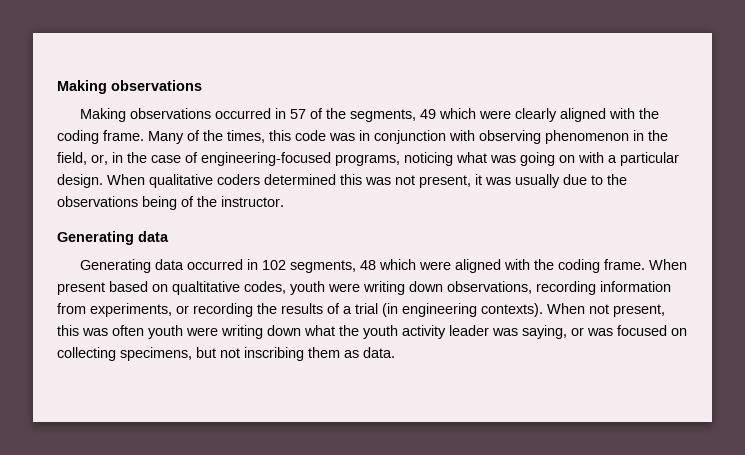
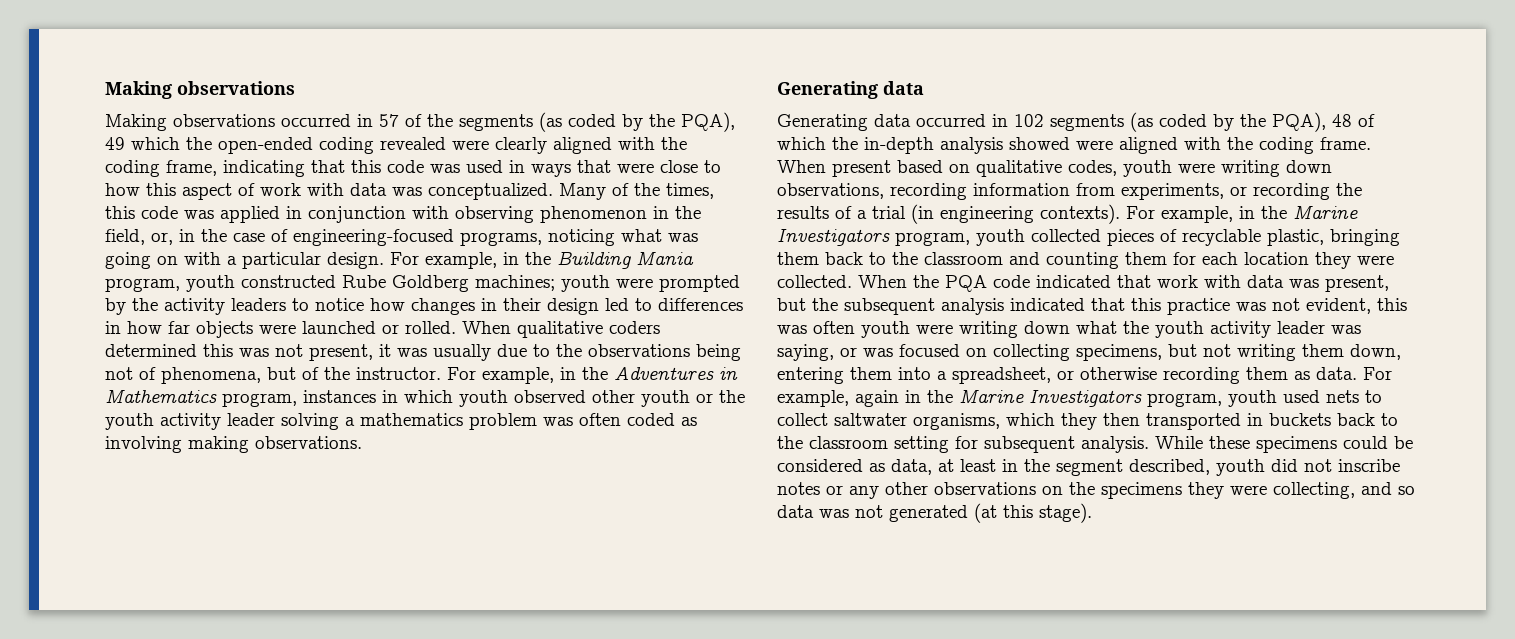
[349,108,476,122] segments, 49 which -> [459,112,735,132] [105,137,446,154] segments (as coded by the PQA), 49 which the open-ended coding revealed
[103,130,144,141] frame. -> [166,160,721,177] [105,183,553,200] frame, indicating that this code was used in ways that were close to how this aspect of work with data was conceptualized.
(355, 137) none -> [220,206,280,223] applied
(103, 181) none -> [390,251,694,269] [105,275,740,292] [105,298,743,315] [105,321,456,338] For example, in the Building Mania program, youth constructed Rube Goldberg machines; youth were prompted by the activity leaders to notice how changes in their design led to differences in how far objects were launched or rolled.
(177, 203) none -> [105,367,296,384] not of phenomena, but
(284, 201) none -> [447,367,738,384] [105,389,745,407] [105,413,697,430] [105,436,362,453] For example, in the Adventures in Mathematics program, instances in which youth observed other youth or the youth activity leader solving a mathematics problem was often coded as involving making observations.
[289,259,416,273] segments, 48 which -> [1050,112,1375,132] [777,137,1070,154] segments (as coded by the PQA), 48 of which the in-depth analysis showed
[172,281,240,295] qualtitative -> [976,160,1062,177] qualitative
[547,303,665,317] When not present, -> [1126,205,1358,223] [777,229,1400,246] [777,252,1394,269] [777,275,1389,292] [777,298,1371,315] For example, in the Marine Investigators program, youth collected pieces of recyclable plastic, bringing them back to the classroom and counting them for each location they were collected. When the PQA code indicated that work with data was present, but the subsequent analysis indicated that this practice was not evident,
[244,347,395,361] inscribing them as data. -> [1237,344,1401,361] [777,367,1392,384] [777,389,1382,407] [777,413,1398,430] [777,436,1413,453] [777,459,1400,476] [777,482,1415,499] [777,503,1092,523] writing them down, entering them into a spreadsheet, or otherwise recording them as data. For example, again in the Marine Investigators program, youth used nets to collect saltwater organisms, which they then transported in buckets back to the classroom setting for subsequent analysis. While these specimens could be considered as data, at least in the segment described, youth did not inscribe notes or any other observations on the specimens they were collecting, and so data was not generated (at this stage).

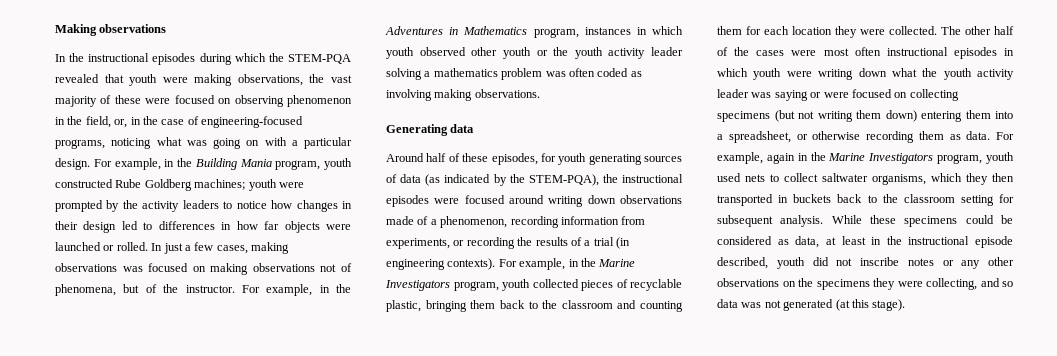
[105,112,735,132] [105,137,687,154] [105,160,721,177] [105,183,714,200] [105,206,449,223] Making observations occurred in 57 of the segments (as coded by the PQA), 49 which the open-ended coding revealed were clearly aligned with the coding frame, indicating that this code was used in ways that were close to how this aspect of work with data was conceptualized. Many of the times, this code was applied in conjunction with -> [55,53,351,65] [55,74,352,86] [55,95,232,107] In the instructional episodes during which the STEM-PQA revealed that youth were making observations, the vast majority of these were focused on
[462,321,660,338] [105,344,741,361] When qualitative coders determined this was not present, it was usually due to the observations being -> [151,242,289,254] [55,263,315,275] In just a few cases, making observations was focused on making observations
[777,112,1375,132] [777,137,1371,154] [777,160,1332,177] [777,183,884,199] Generating data occurred in 102 segments (as coded by the PQA), 48 of which the in-depth analysis showed were aligned with the coding frame. When present based on qualitative codes, youth were writing down observations, -> [386,153,682,165] [386,174,683,186] [386,195,682,207] [386,216,508,228] Around half of these episodes, for youth generating sources of data (as indicated by the STEM-PQA), the instructional episodes were focused around writing down observations made of a phenomenon,
[858,275,1389,292] [777,298,1407,315] [777,321,855,334] When the PQA code indicated that work with data was present, but the subsequent analysis indicated that this practice was not evident, this was often -> [941,26,1014,35] [717,47,1014,59] [717,68,748,77] The other half of the cases were most often instructional episodes in which
[777,344,893,361] saying, or was -> [774,90,849,101] saying or were
[1076,344,1197,361] specimens, but -> [717,110,795,122] specimens (but
[1350,344,1401,360] down, -> [885,110,917,122] down)
[1056,459,1123,476] segment -> [908,236,1013,248] instructional episode

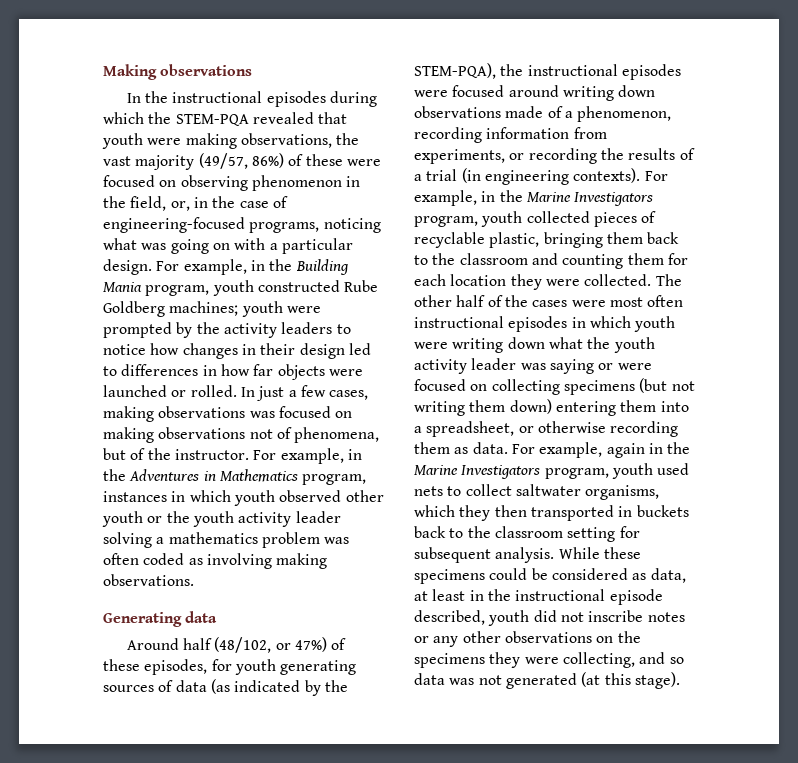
(97, 101) none -> [198,153,284,169] (49/57, 86%)
(447, 157) none -> [214,637,327,653] (48/102, or 47%)

